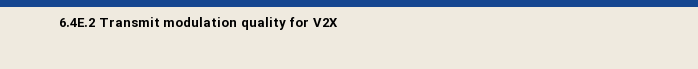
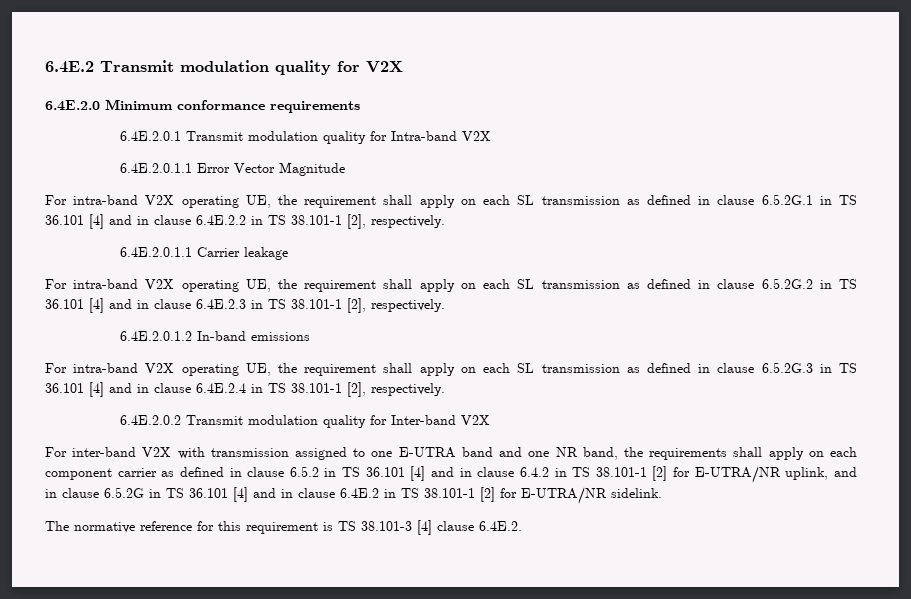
(338, 22) none -> [45,99,360,113] [120,131,492,144] [120,162,346,176] [45,194,858,208] [45,214,445,229] [120,247,289,260] [45,278,858,292] [45,298,445,313] [120,331,311,341] [45,362,858,376] [45,382,445,397] [120,415,491,428] [45,447,858,460] [45,466,857,483] [45,487,662,504] [45,520,522,535] // 6.4E.2.0 Minimum conformance requirements // 6.4E.2.0.1 Transmit modulation quality for Intra-band V2X // 6.4E.2.0.1.1 Error Vector Magnitude // For intra-band V2X operating UE, the requirement shall apply on each SL transmission as defined in clause 6.5.2G.1 in TS 36.101 [4] and in clause 6.4E.2.2 in TS 38.101-1 [2], respectively. // 6.4E.2.0.1.1 Carrier leakage // For intra-band V2X operating UE, the requirement shall apply on each SL transmission as defined in clause 6.5.2G.2 in TS 36.101 [4] and in clause 6.4E.2.3 in TS 38.101-1 [2], respectively. // 6.4E.2.0.1.2 In-band emissions // For intra-band V2X operating UE, the requirement shall apply on each SL transmission as defined in clause 6.5.2G.3 in TS 36.101 [4] and in clause 6.4E.2.4 in TS 38.101-1 [2], respectively. // 6.4E.2.0.2 Transmit modulation quality for Inter-band V2X // For inter-band V2X with transmission assigned to one E-UTRA band and one NR band, the requirements shall apply on each component carrier as defined in clause 6.5.2 in TS 36.101 [4] and in clause 6.4.2 in TS 38.101-1 [2] for E-UTRA/NR uplink, and in clause 6.5.2G in TS 36.101 [4] and in clause 6.4E.2 in TS 38.101-1 [2] for E-UTRA/NR sidelink. // The normative reference for this requirement is TS 38.101-3 [4] clause 6.4E.2.

